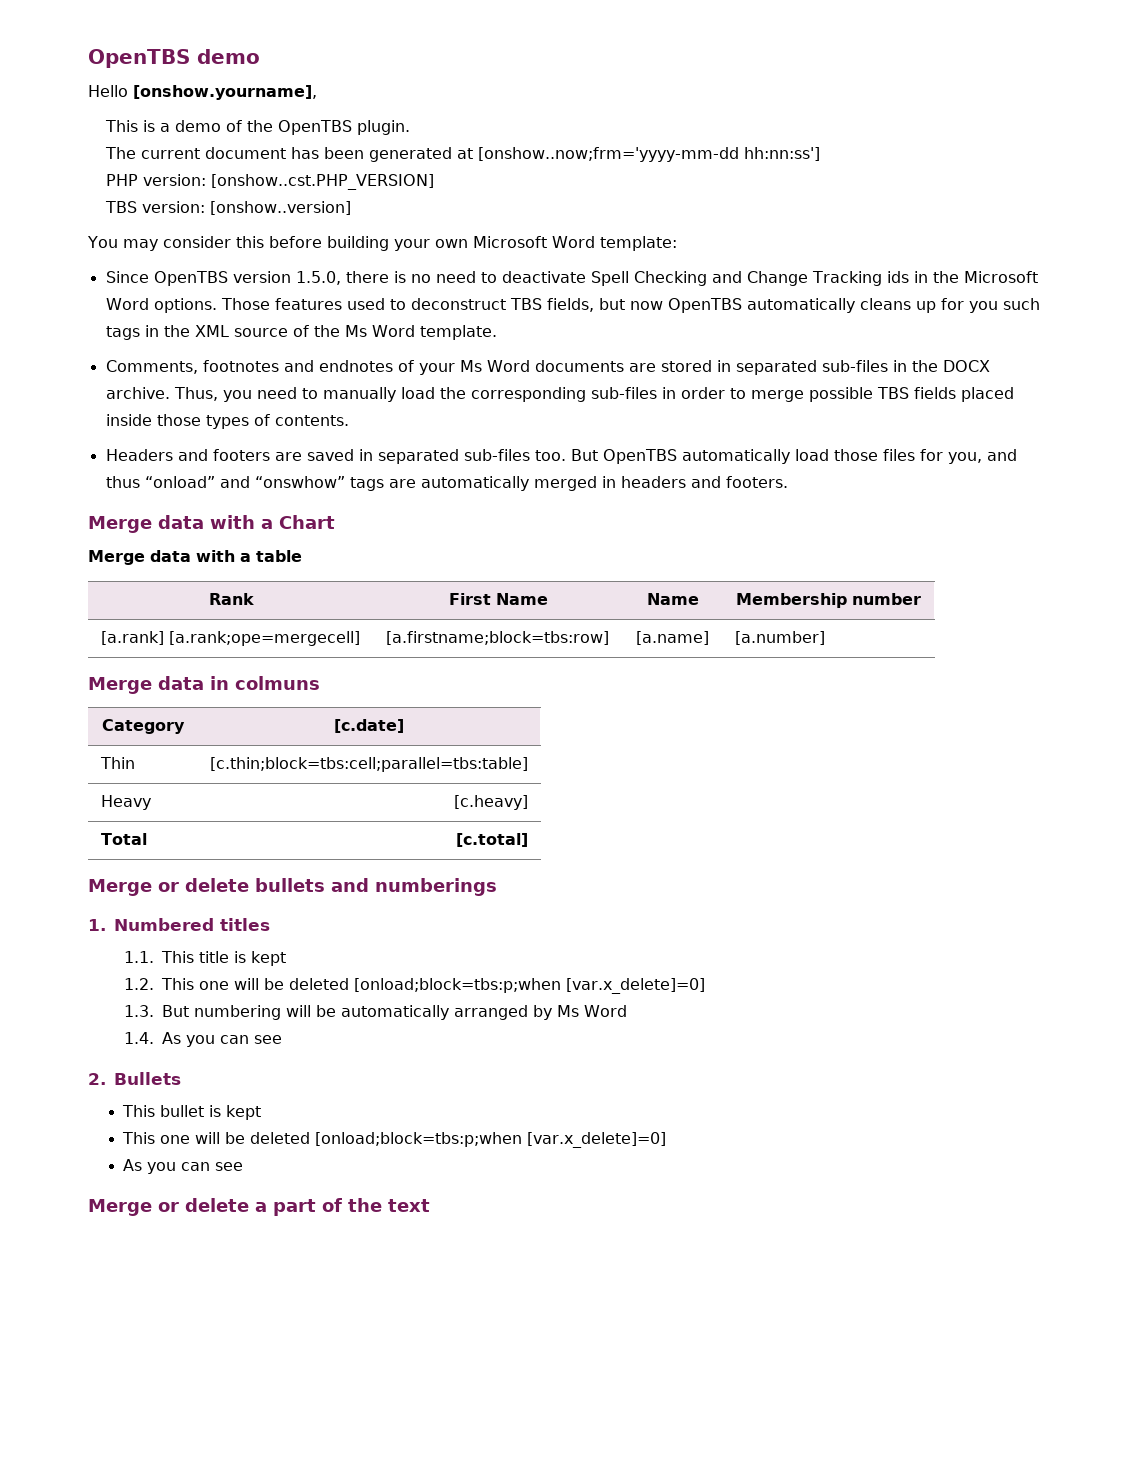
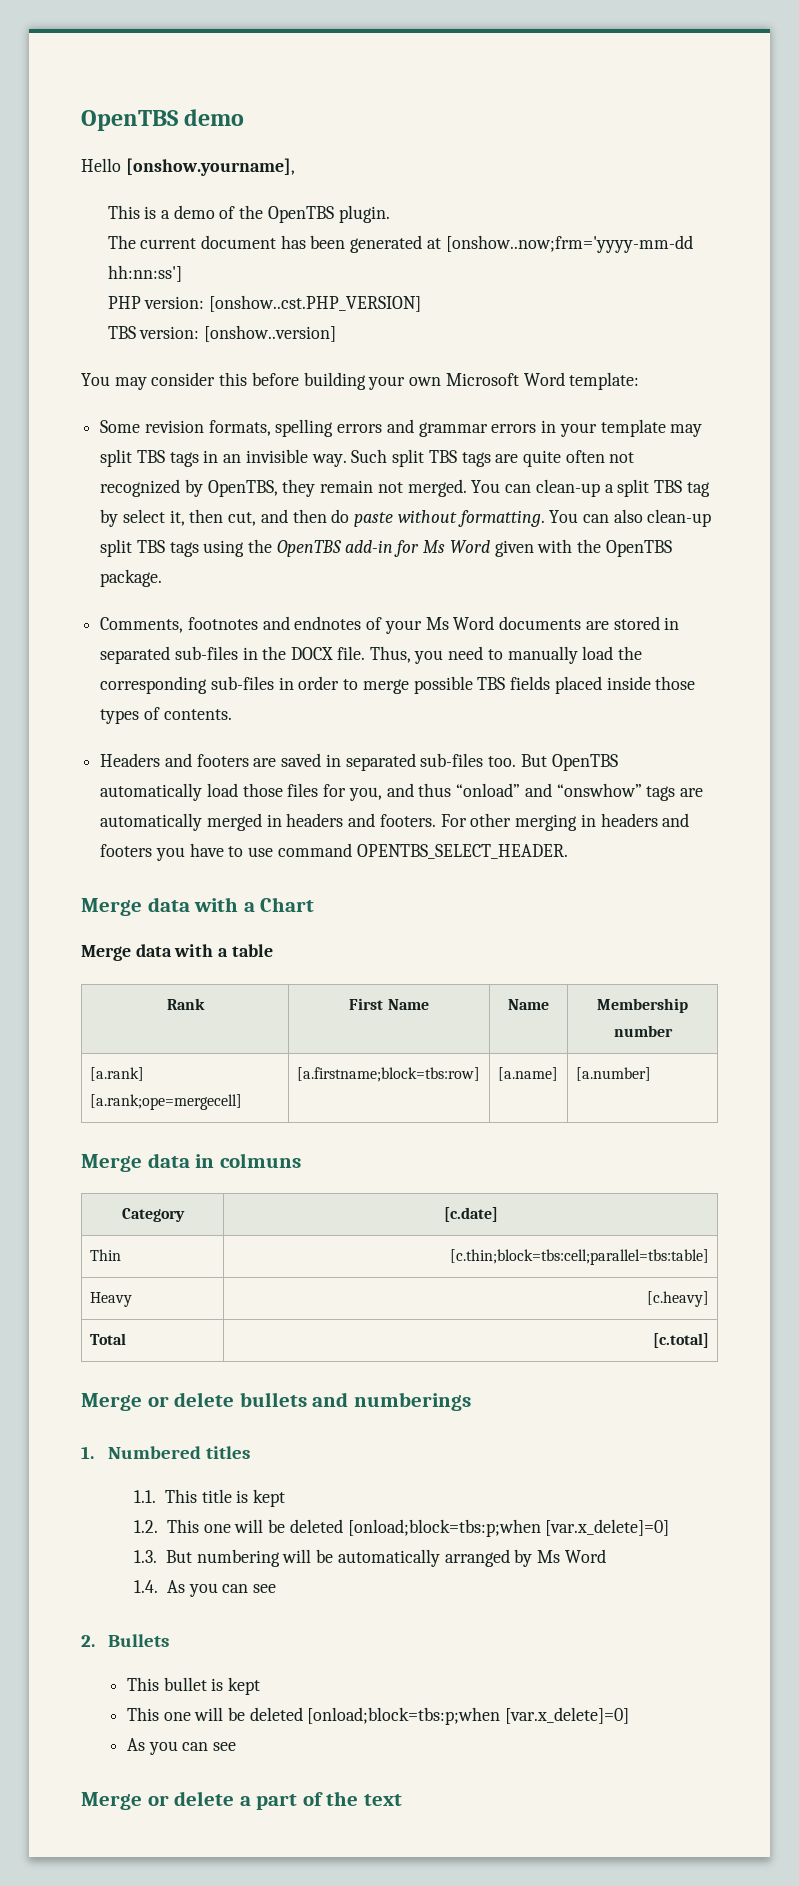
[105,271,1038,286] [105,298,1040,313] [105,325,497,340] Since OpenTBS version 1.5.0, there is no need to deactivate Spell Checking and Change Tracking ids in the Microsoft Word options. Those features used to deconstruct TBS fields, but now OpenTBS automatically cleans up for you such tags in the XML source of the Ms Word template. -> [100,419,703,437] [100,449,635,467] [100,479,710,497] [100,509,712,527] [100,539,672,557] [100,569,163,587] Some revision formats, spelling errors and grammar errors in your template may split TBS tags in an invisible way. Such split TBS tags are quite often not recognized by OpenTBS, they remain not merged. You can clean-up a split TBS tag by select it, then cut, and then do paste without formatting. You can also clean-up split TBS tags using the OpenTBS add-in for Ms Word given with the OpenTBS package.
[105,387,170,399] archive. -> [336,646,365,660] file.
(788, 482) none -> [440,813,690,831] [100,843,568,861] For other merging in headers and footers you have to use command OPENTBS_SELECT_HEADER.

